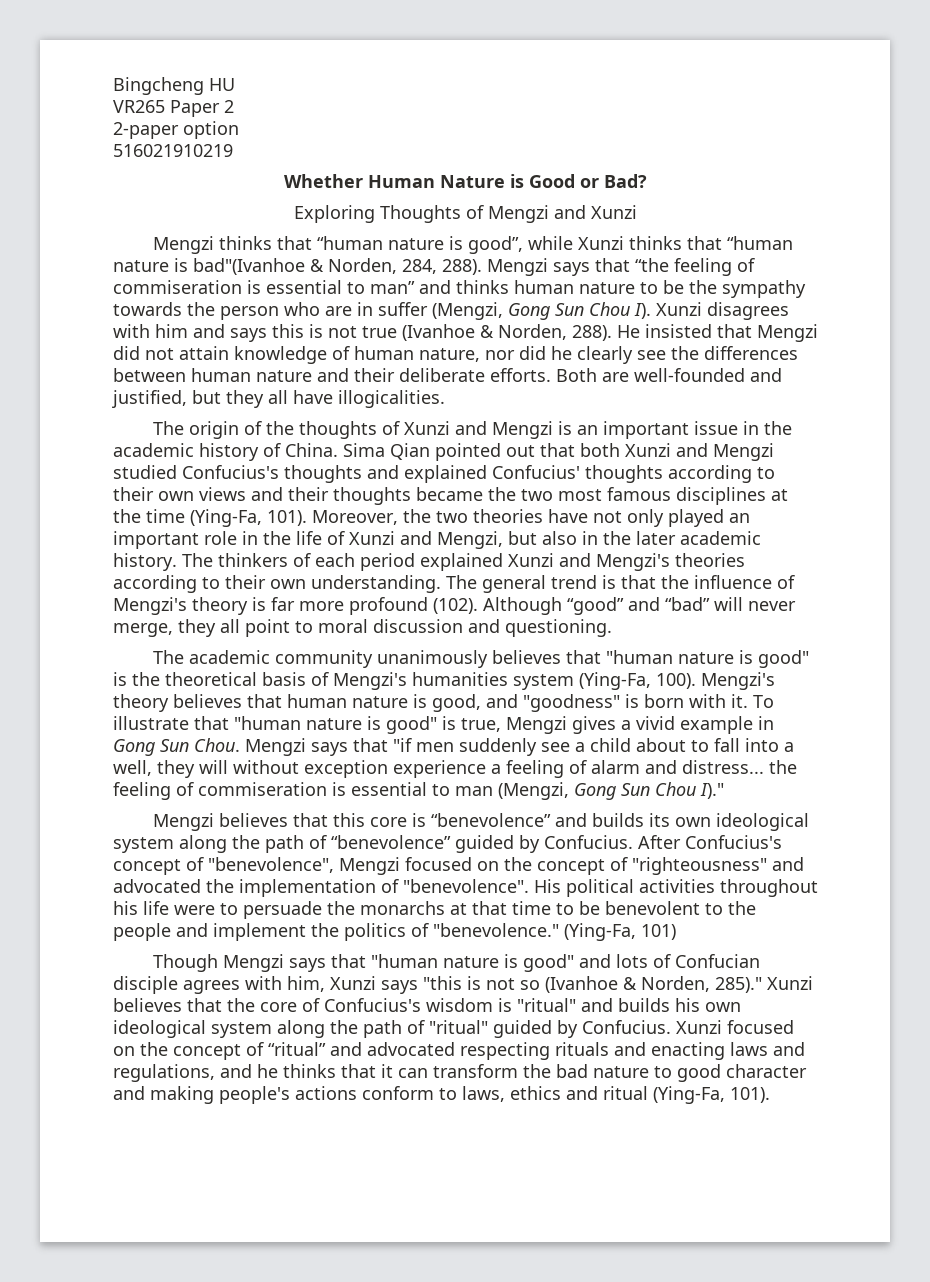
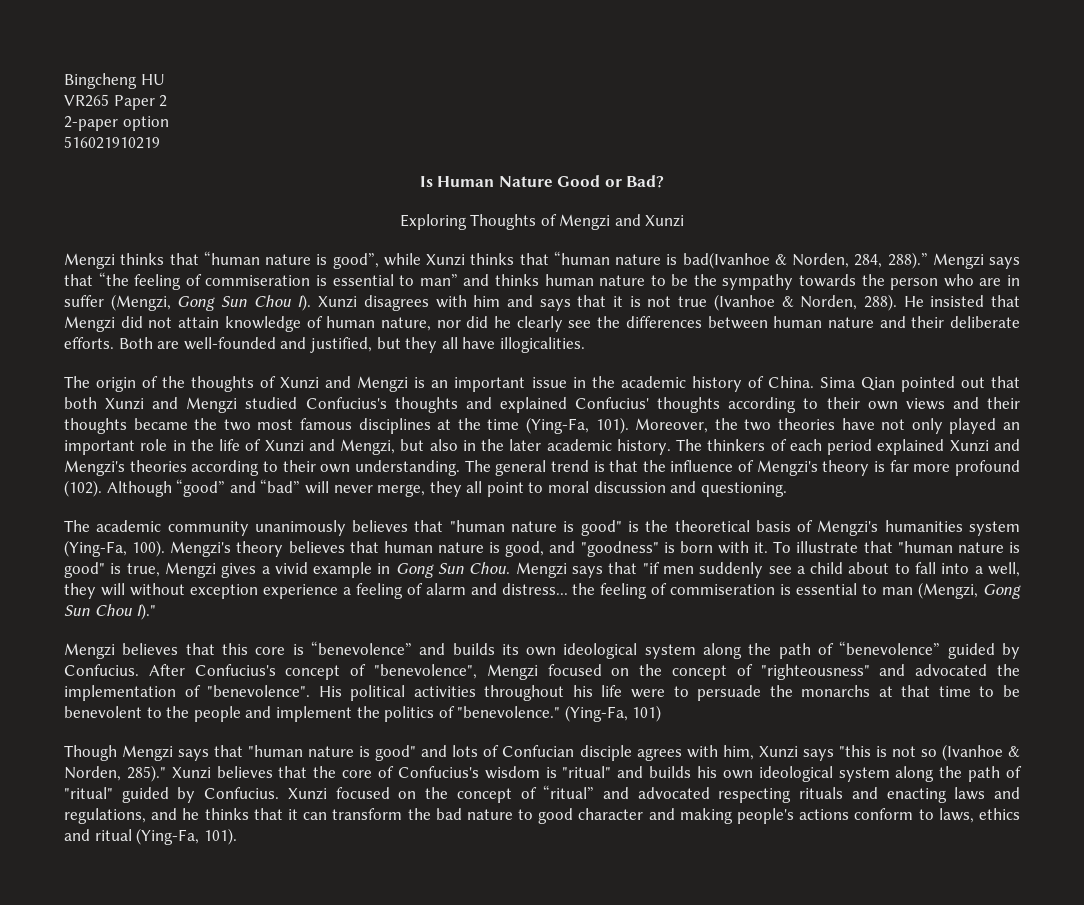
[284,174,363,188] Whether -> [419,176,433,187] Is
[510,174,524,188] is -> (553, 181) none
[193,258,305,275] bad"(Ivanhoe -> [682,252,770,269] bad(Ivanhoe
[442,259,482,275] 288). -> [887,252,928,269] 288).”
[272,324,304,338] this -> [577,295,624,307] that it

